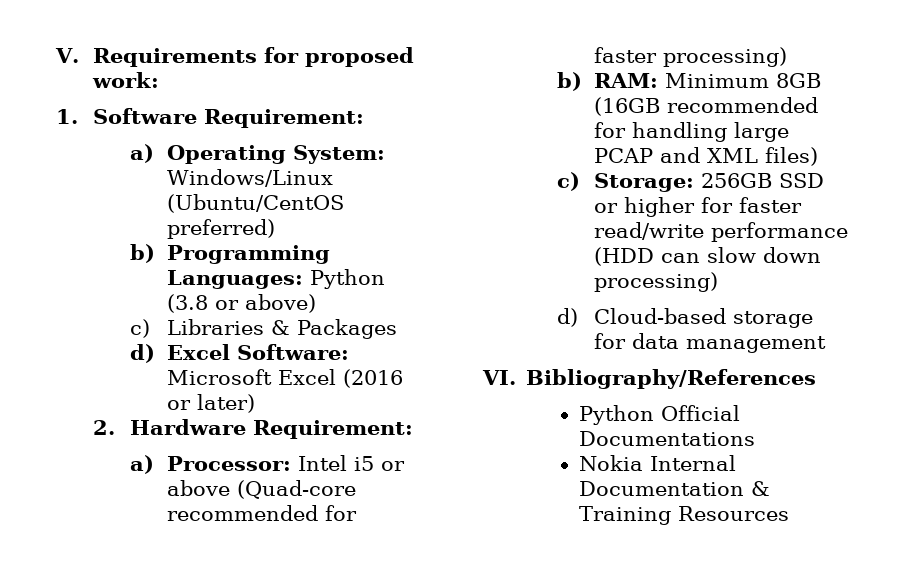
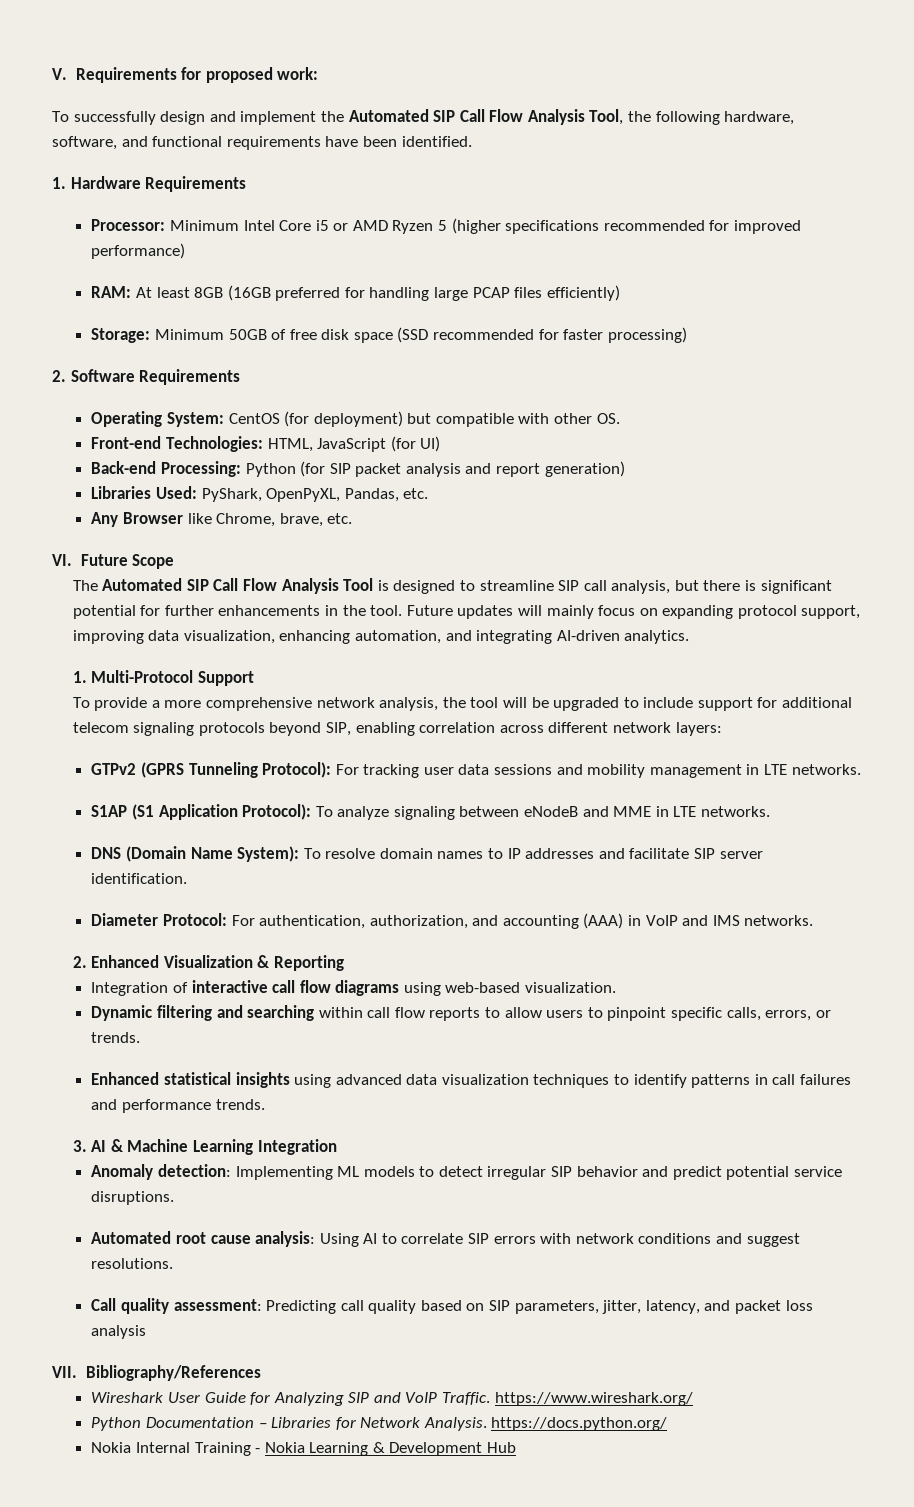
[56,108,364,128] [129,144,385,164] [166,169,333,187] [166,194,344,213] [166,219,275,239] [129,244,330,264] [166,269,385,289] [166,294,316,313] [129,319,398,339] [129,344,349,363] [166,369,403,388] [166,394,255,413] [92,419,413,439] [129,455,405,474] [166,480,356,499] [166,505,357,521] [593,47,787,67] [556,72,821,91] [593,97,818,116] [593,122,789,142] [593,147,818,166] [556,172,824,192] [593,197,802,217] [593,222,848,242] [593,247,821,266] [593,272,718,292] [556,308,813,328] [593,333,826,353] [482,369,817,389] [579,405,741,425] [579,431,756,446] [579,455,737,471] [579,481,771,496] [579,506,790,525] 1. Software Requirement: // a) Operating System: Windows/Linux (Ubuntu/CentOS preferred) // b) Programming Languages: Python (3.8 or above) // c) Libraries & Packages // d) Excel Software: Microsoft Excel (2016 or later) // 2. Hardware Requirement: // a) Processor: Intel i5 or above (Quad-core recommended for faster processing) // b) RAM: Minimum 8GB (16GB recommended for handling large PCAP and XML files) // c) Storage: 256GB SSD or higher for faster read/write performance (HDD can slow down processing) // d) Cloud-based storage for data management // VI. Bibliography/References // Python Official Documentations // Nokia Internal Documentation & Training Resources -> [52,109,795,125] [52,136,472,150] [52,176,247,192] [91,218,801,234] [91,243,186,259] [91,285,620,301] [91,327,687,343] [52,369,241,385] [91,411,620,427] [91,436,441,452] [91,461,625,477] [91,486,429,502] [91,512,353,527] [52,554,175,569] [72,578,832,594] [72,605,861,619] [72,630,690,644] [72,670,254,686] [72,697,853,711] [72,722,722,736] [91,762,861,778] [91,804,770,820] [91,846,763,862] [91,873,188,884] [91,913,814,929] [72,955,344,971] [91,980,617,996] [91,1005,831,1021] [91,1032,141,1043] [91,1072,851,1088] [91,1099,265,1113] [72,1139,337,1155] [91,1164,842,1180] [91,1191,175,1205] [91,1231,800,1247] [91,1258,174,1269] [91,1298,813,1314] [91,1325,147,1339] [52,1365,261,1381] [91,1392,693,1406] [91,1417,668,1431] [91,1442,517,1456] To successfully design and implement the Automated SIP Call Flow Analysis Tool, the following hardware, software, and functional requirements have been identified. // 1. Hardware Requirements // Processor: Minimum Intel Core i5 or AMD Ryzen 5 (higher specifications recommended for improved performance) // RAM: At least 8GB (16GB preferred for handling large PCAP files efficiently) // Storage: Minimum 50GB of free disk space (SSD recommended for faster processing) // 2. Software Requirements // Operating System: CentOS (for deployment) but compatible with other OS. // Front-end Technologies: HTML, JavaScript (for UI) // Back-end Processing: Python (for SIP packet analysis and report generation) // Libraries Used: PyShark, OpenPyXL, Pandas, etc. // Any Browser like Chrome, brave, etc. // VI. Future Scope // The Automated SIP Call Flow Analysis Tool is designed to streamline SIP call analysis, but there is significant potential for further enhancements in the tool. Future updates will mainly focus on expanding protocol support, improving data visualization, enhancing automation, and integrating AI-driven analytics. // 1. Multi-Protocol Support // To provide a more comprehensive network analysis, the tool will be upgraded to include support for additional telecom signaling protocols beyond SIP, enabling correlation across different network layers: // GTPv2 (GPRS Tunneling Protocol): For tracking user data sessions and mobility management in LTE networks. // S1AP (S1 Application Protocol): To analyze signaling between eNodeB and MME in LTE networks. // DNS (Domain Name System): To resolve domain names to IP addresses and facilitate SIP server identification. // Diameter Protocol: For authentication, authorization, and accounting (AAA) in VoIP and IMS networks. // 2. Enhanced Visualization & Reporting // Integration of interactive call flow diagrams using web-based visualization. // Dynamic filtering and searching within call flow reports to allow users to pinpoint specific calls, errors, or trends. // Enhanced statistical insights using advanced data visualization techniques to identify patterns in call failures and performance trends. // 3. AI & Machine Learning Integration // Anomaly detection: Implementing ML models to detect irregular SIP behavior and predict potential service disruptions. // Automated root cause analysis: Using AI to correlate SIP errors with network conditions and suggest resolutions. // Call quality assessment: Predicting call quality based on SIP parameters, jitter, latency, and packet loss analysis // VII. Bibliography/References // Wireshark User Guide for Analyzing SIP and VoIP Traffic. https://www.wireshark.org/ // Python Documentation – Libraries for Network Analysis. https://docs.python.org/ // Nokia Internal Training - Nokia Learning & Development Hub

